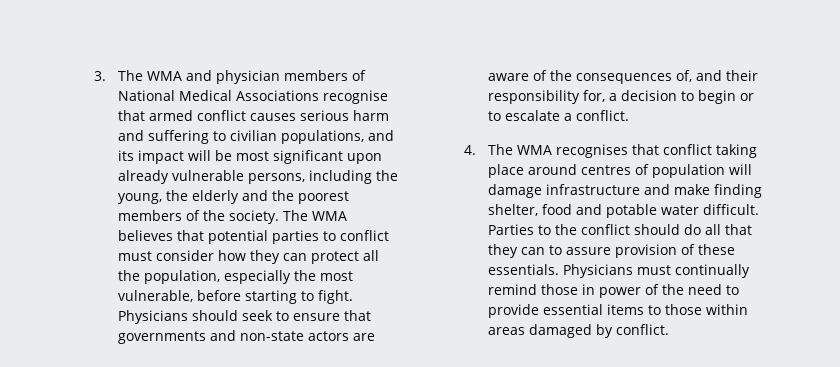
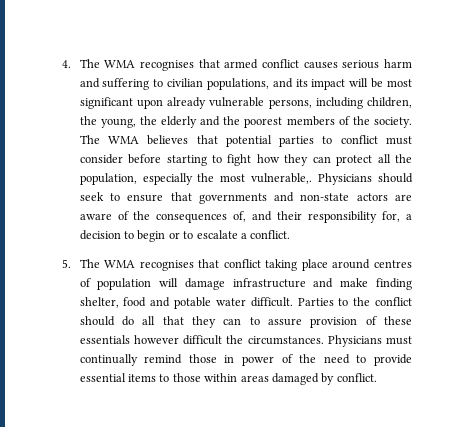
[93,70,367,84] [118,90,389,104] 3. The WMA and physician members of National Medical Associations recognise -> [61,59,194,71] 4. The WMA recognises
(373, 177) none -> [367,97,413,108] children,
(215, 255) none -> [128,154,252,166] before starting to fight
[118,290,354,304] vulnerable, before starting to fight. -> [251,173,313,184] vulnerable,.
[463,145,476,155] 4. -> [61,259,71,268] 5.
[488,264,560,275] essentials. -> [79,335,324,345] essentials however difficult the circumstances.

